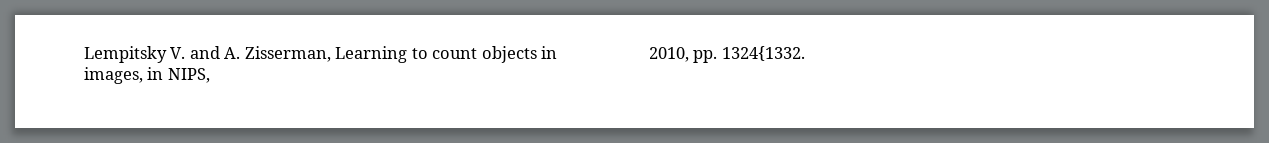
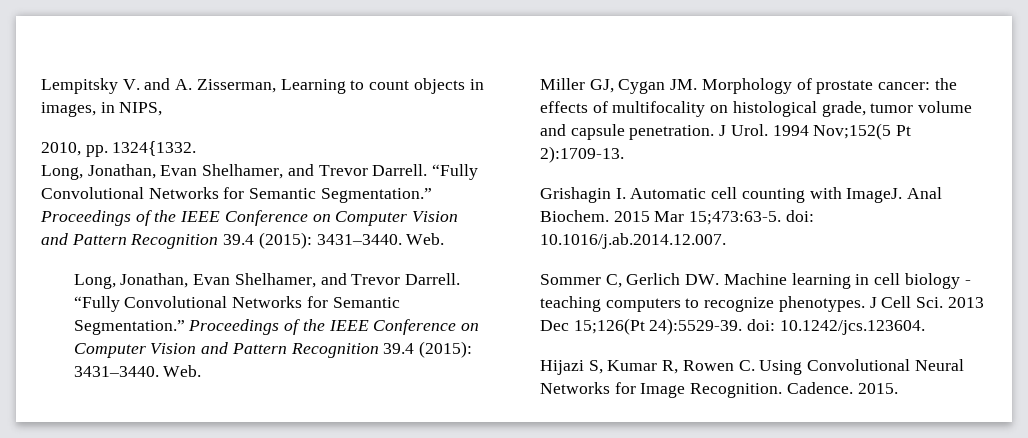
(805, 53) none -> [41,164,479,180] [41,187,432,203] [40,210,459,226] [41,232,445,249] [73,273,461,289] [73,296,400,312] [73,319,480,335] [73,341,473,358] [73,365,202,377] [540,78,957,94] [540,101,973,117] [540,123,912,140] [540,146,624,163] [540,187,943,203] [540,210,814,225] [540,233,726,249] [540,273,971,289] [540,296,984,312] [540,318,925,335] [540,359,964,375] [540,382,898,398] // Long, Jonathan, Evan Shelhamer, and Trevor Darrell. “Fully Convolutional Networks for Semantic Segmentation.” Proceedings of the IEEE Conference on Computer Vision and Pattern Recognition 39.4 (2015): 3431–3440. Web. // Long, Jonathan, Evan Shelhamer, and Trevor Darrell. “Fully Convolutional Networks for Semantic Segmentation.” Proceedings of the IEEE Conference on Computer Vision and Pattern Recognition 39.4 (2015): 3431–3440. Web. // Miller GJ, Cygan JM. Morphology of prostate cancer: the effects of multifocality on histological grade, tumor volume and capsule penetration. J Urol. 1994 Nov;152(5 Pt 2):1709-13. // Grishagin I. Automatic cell counting with ImageJ. Anal Biochem. 2015 Mar 15;473:63-5. doi: 10.1016/j.ab.2014.12.007. // Sommer C, Gerlich DW. Machine learning in cell biology - teaching computers to recognize phenotypes. J Cell Sci. 2013 Dec 15;126(Pt 24):5529-39. doi: 10.1242/jcs.123604. // Hijazi S, Kumar R, Rowen C. Using Convolutional Neural Networks for Image Recognition. Cadence. 2015.

